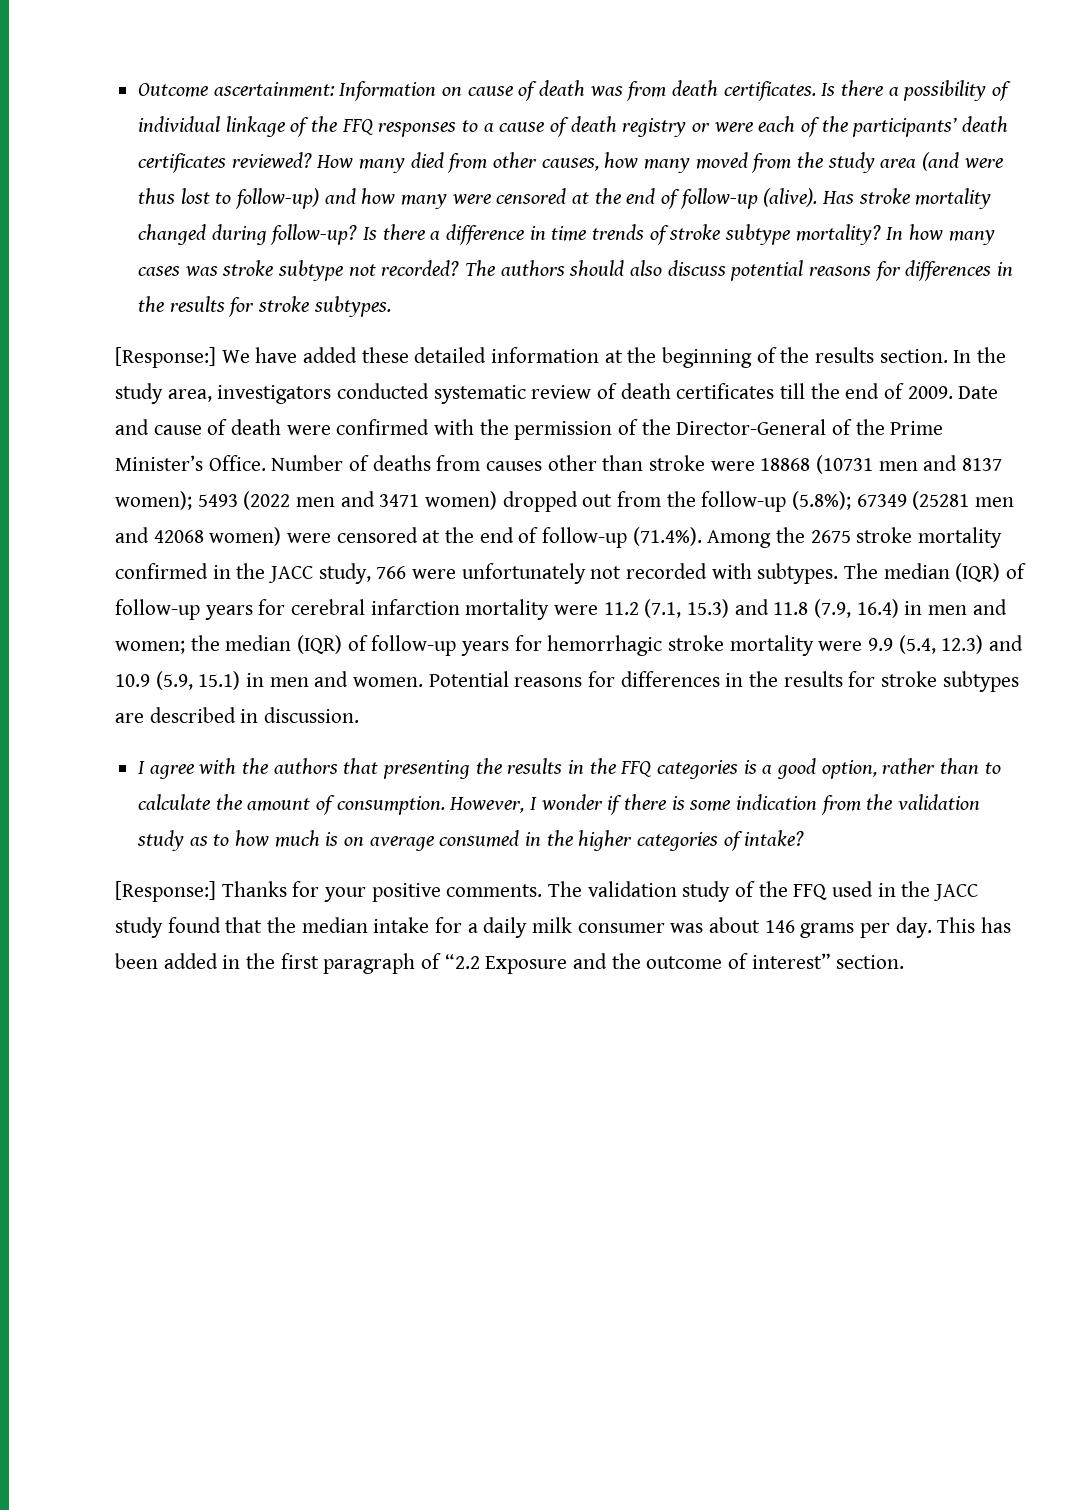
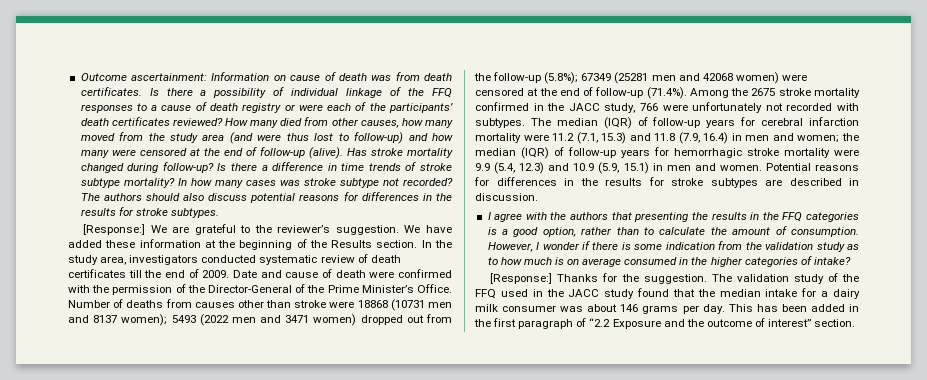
(250, 356) none -> [172,224,421,235] are grateful to the reviewer’s suggestion. We
[414,347,487,363] detailed -> (136, 244) none
[815,347,875,363] results -> [331,240,373,248] Results
[324,883,543,902] your positive comments. -> [621,274,707,284] the suggestion.
[483,917,528,938] daily -> [833,289,860,299] dairy

